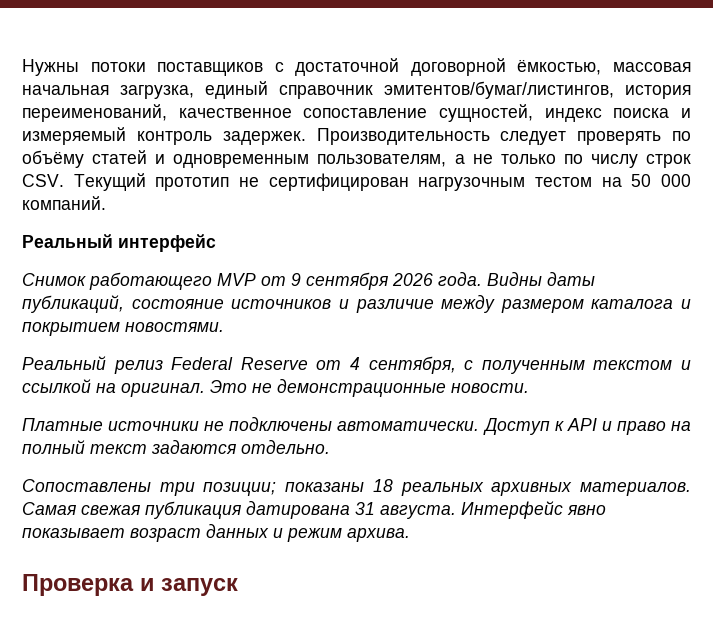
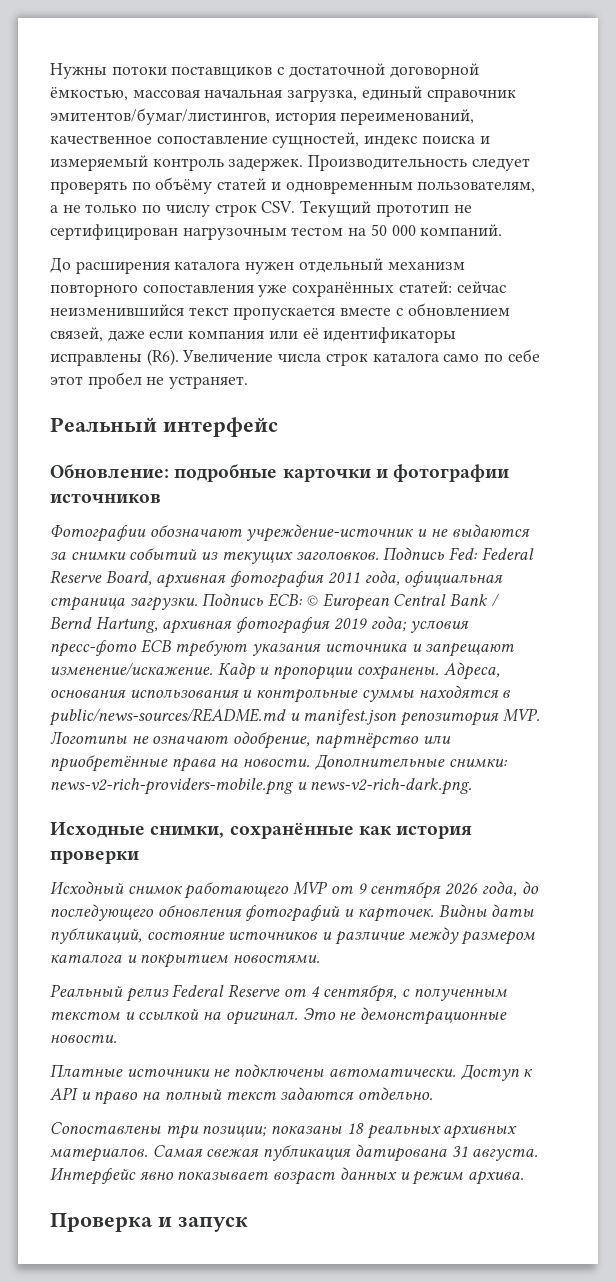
[22,234,216,252] [22,273,86,286] Реальный интерфейс // Снимок -> [50,257,465,274] [50,281,506,297] [50,303,510,320] [50,327,457,343] [50,349,540,366] [50,372,249,389] [50,417,278,437] [50,464,510,482] [50,493,161,503] [50,524,530,542] [50,547,534,564] [50,570,504,588] [50,593,500,611] [50,616,470,634] [50,639,515,657] [50,662,500,680] [50,685,512,703] [49,708,540,726] [50,731,451,749] [50,755,508,772] [50,778,473,795] [50,822,473,839] [50,850,139,864] [50,881,183,894] До расширения каталога нужен отдельный механизм повторного сопоставления уже сохранённых статей: сейчас неизменившийся текст пропускается вместе с обновлением связей, даже если компания или её идентификаторы исправлены (R6). Увеличение числа строк каталога само по себе этот пробел не устраняет. // Реальный интерфейс // Обновление: подробные карточки и фотографии источников // Фотографии обозначают учреждение-источник и не выдаются за снимки событий из текущих заголовков. Подпись Fed: Federal Reserve Board, архивная фотография 2011 года, официальная страница загрузки. Подпись ECB: © European Central Bank / Bernd Hartung, архивная фотография 2019 года; условия пресс-фото ECB требуют указания источника и запрещают изменение/искажение. Кадр и пропорции сохранены. Адреса, основания использования и контрольные суммы находятся в public/news-sources/README.md и manifest.json репозитория MVP. Логотипы не означают одобрение, партнёрство или приобретённые права на новости. Дополнительные снимки: news-v2-rich-providers-mobile.png и news-v2-rich-dark.png. // Исходные снимки, сохранённые как история проверки // Исходный снимок
[438,272,482,286] года. -> [481,881,539,897] [50,904,434,922] года, до последующего обновления фотографий и карточек.

